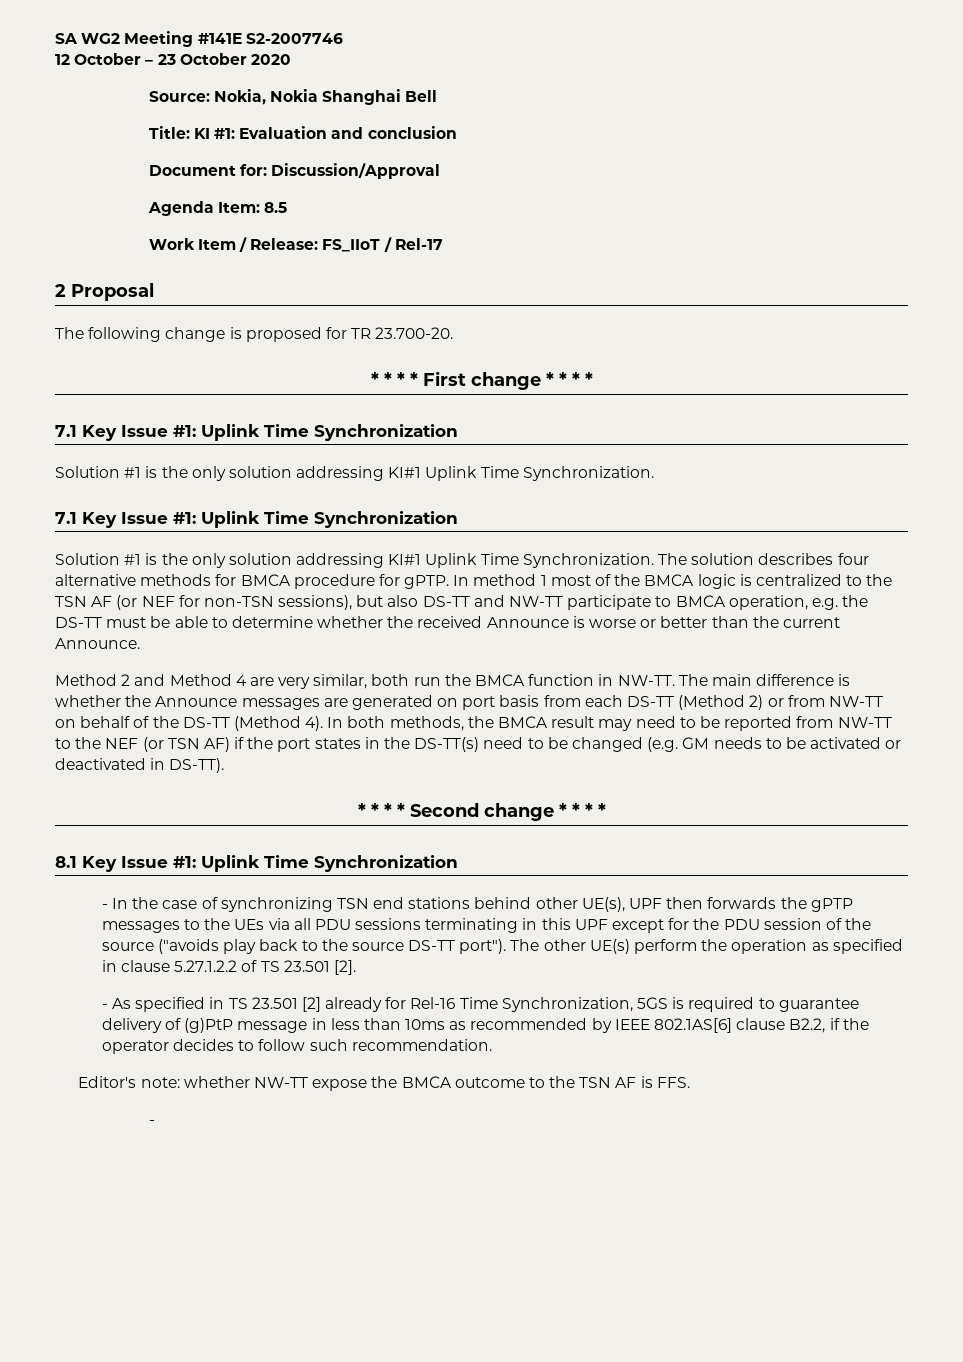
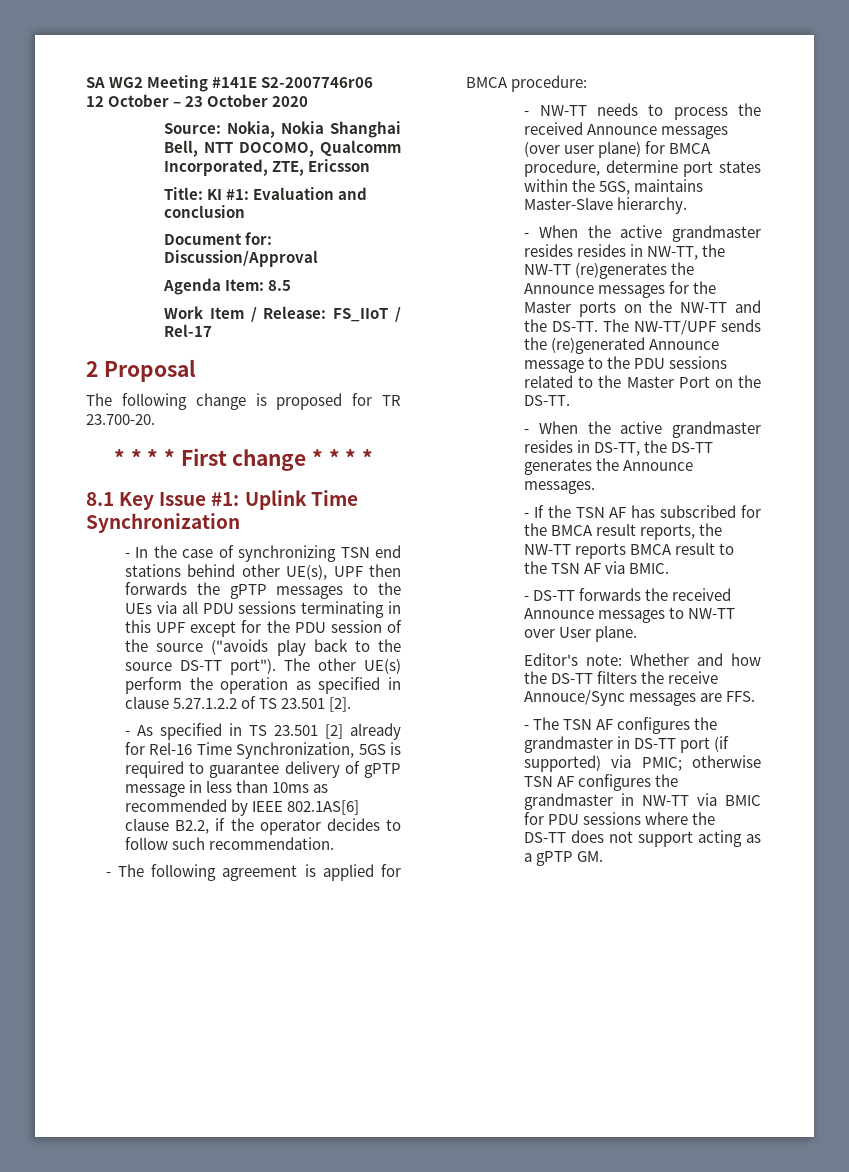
[245,33,343,44] S2-2007746 -> [261,77,374,88] S2-2007746r06
[405,90,438,102] Bell -> [164,140,402,157] [164,159,371,176] Bell, NTT DOCOMO, Qualcomm Incorporated, ZTE, Ericsson
[55,424,458,441] [55,466,654,481] [55,511,458,528] [55,553,869,568] [55,574,893,589] [55,595,869,610] [55,616,840,628] [55,638,140,649] [55,674,851,689] [55,695,883,710] [55,716,892,731] [55,737,902,752] [55,758,225,773] [357,803,606,821] // 7.1 Key Issue #1: Uplink Time Synchronization // Solution #1 is the only solution addressing KI#1 Uplink Time Synchronization. // 7.1 Key Issue #1: Uplink Time Synchronization // Solution #1 is the only solution addressing KI#1 Uplink Time Synchronization. The solution describes four alternative methods for BMCA procedure for gPTP. In method 1 most of the BMCA logic is centralized to the TSN AF (or NEF for non-TSN sessions), but also DS-TT and NW-TT participate to BMCA operation, e.g. the DS-TT must be able to determine whether the received Announce is worse or better than the current Announce. // Method 2 and Method 4 are very similar, both run the BMCA function in NW-TT. The main difference is whether the Announce messages are generated on port basis from each DS-TT (Method 2) or from NW-TT on behalf of the DS-TT (Method 4). In both methods, the BMCA result may need to be reported from NW-TT to the NEF (or TSN AF) if the port states in the DS-TT(s) need to be changed (e.g. GM needs to be activated or deactivated in DS-TT). // * * * * Second change * * * * -> (374, 457) none
[184,1018,234,1033] (g)PtP -> [364,763,401,778] gPTP
[78,1076,690,1091] [148,1120,155,1125] Editor's note: whether NW-TT expose the BMCA outcome to the TSN AF is FFS. // - -> [105,864,401,881] [465,75,587,92] [524,103,761,120] [524,122,729,139] [524,141,712,158] [524,160,761,177] [524,179,704,195] [524,197,688,214] [524,225,761,242] [524,244,726,260] [524,262,695,279] [524,281,717,298] [524,300,761,317] [524,319,761,335] [524,337,720,354] [524,356,728,373] [524,375,761,388] [524,395,571,406] [524,421,761,438] [524,440,714,456] [524,458,694,475] [524,481,596,494] [524,505,761,518] [524,523,723,540] [524,542,735,559] [524,561,670,574] [524,588,732,601] [524,607,736,623] [524,625,638,642] [524,653,761,666] [524,671,719,684] [524,690,756,706] [524,717,718,734] [524,736,730,753] [524,755,761,772] [524,774,679,791] [524,793,761,810] [524,812,716,825] [524,830,761,847] [524,851,604,866] - The following agreement is applied for BMCA procedure: // - NW-TT needs to process the received Announce messages (over user plane) for BMCA procedure, determine port states within the 5GS, maintains Master-Slave hierarchy. // - When the active grandmaster resides resides in NW-TT, the NW-TT (re)generates the Announce messages for the Master ports on the NW-TT and the DS-TT. The NW-TT/UPF sends the (re)generated Announce message to the PDU sessions related to the Master Port on the DS-TT. // - When the active grandmaster resides in DS-TT, the DS-TT generates the Announce messages. // - If the TSN AF has subscribed for the BMCA result reports, the NW-TT reports BMCA result to the TSN AF via BMIC. // - DS-TT forwards the received Announce messages to NW-TT over User plane. // Editor's note: Whether and how the DS-TT filters the receive Annouce/Sync messages are FFS. // - The TSN AF configures the grandmaster in DS-TT port (if supported) via PMIC; otherwise TSN AF configures the grandmaster in NW-TT via BMIC for PDU sessions where the DS-TT does not support acting as a gPTP GM.

